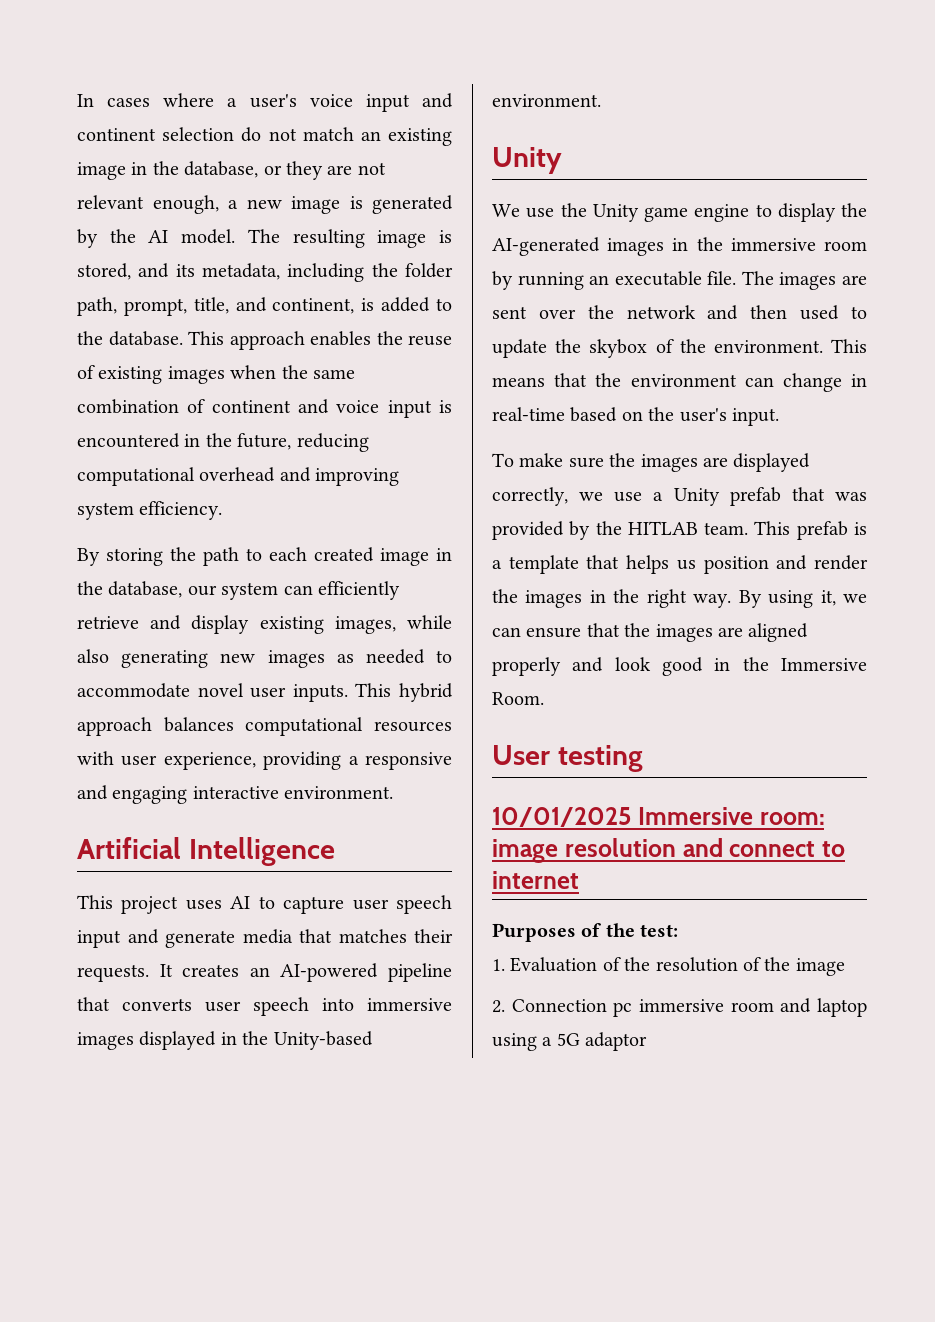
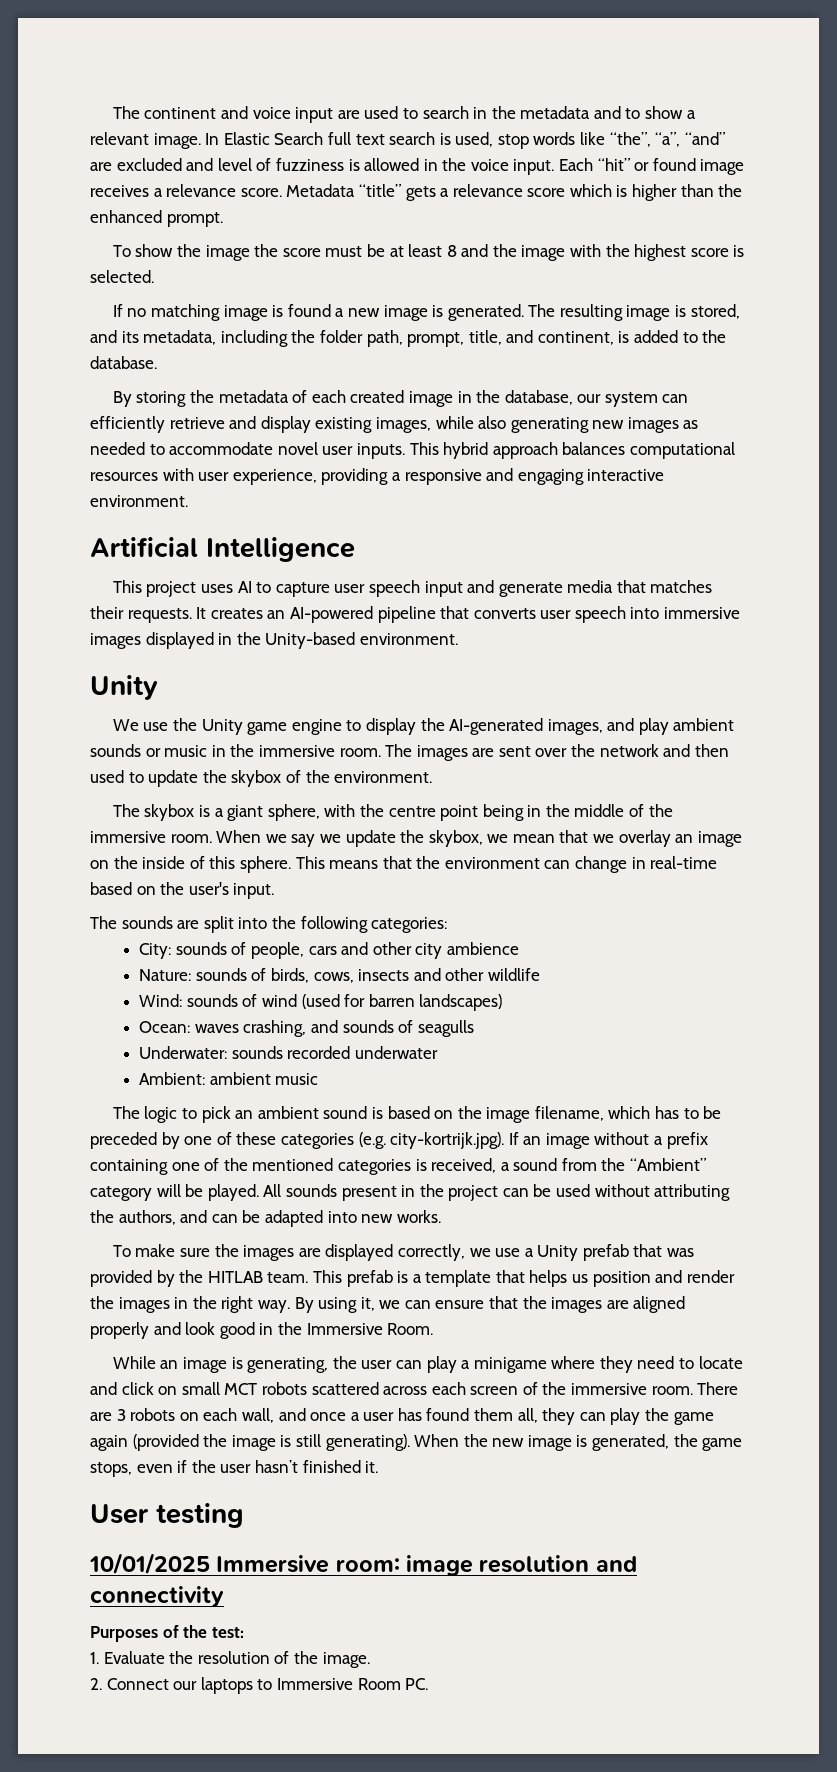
[77,93,453,112] [77,127,452,146] [77,161,386,180] [77,195,453,214] [77,229,236,248] In cases where a user's voice input and continent selection do not match an existing image in the database, or they are not relevant enough, a new image is generated by the AI model. -> [112,106,696,123] [90,132,725,149] [90,158,745,175] [90,184,743,201] [90,210,223,227] [112,244,745,261] [90,270,154,283] [112,304,524,321] The continent and voice input are used to search in the metadata and to show a relevant image. In Elastic Search full text search is used, stop words like “the”, “a”, “and” are excluded and level of fuzziness is allowed in the voice input. Each “hit” or found image receives a relevance score. Metadata “title” gets a relevance score which is higher than the enhanced prompt. // To show the image the score must be at least 8 and the image with the highest score is selected. // If no matching image is found a new image is generated.
[188,331,452,350] [77,365,355,384] [77,399,452,418] [77,433,369,452] [77,467,400,486] [77,501,223,520] This approach enables the reuse of existing images when the same combination of continent and voice input is encountered in the future, reducing computational overhead and improving system efficiency. -> (157, 362) none
[203,547,262,566] path to -> [218,390,308,403] metadata of
[607,237,867,256] [492,271,737,290] images in the immersive room by running an executable file. -> [547,718,735,735] [90,744,381,757] images, and play ambient sounds or music in the immersive room.
(823, 346) none -> [112,804,673,821] [90,830,742,847] [90,856,291,873] // The skybox is a giant sphere, with the centre point being in the middle of the immersive room. When we say we update the skybox, we mean that we overlay an image on the inside of this sphere.
(779, 417) none -> [90,916,448,933] [139,942,519,959] [139,968,540,983] [139,994,503,1011] [139,1020,474,1037] [139,1046,439,1059] [139,1072,319,1085] [112,1106,722,1123] [90,1132,708,1149] [90,1158,707,1175] [90,1184,731,1201] [90,1210,441,1227] // The sounds are split into the following categories: // City: sounds of people, cars and other city ambience // Nature: sounds of birds, cows, insects and other wildlife // Wind: sounds of wind (used for barren landscapes) // Ocean: waves crashing, and sounds of seagulls // Underwater: sounds recorded underwater // Ambient: ambient music // The logic to pick an ambient sound is based on the image filename, which has to be preceded by one of these categories (e.g. city-kortrijk.jpg). If an image without a prefix containing one of the mentioned categories is received, a sound from the “Ambient” category will be played. All sounds present in the project can be used without attributing the authors, and can be adapted into new works.
(544, 698) none -> [112,1356,743,1373] [90,1382,739,1395] [90,1408,714,1425] [90,1434,743,1451] [90,1460,379,1477] // While an image is generating, the user can play a minigame where they need to locate and click on small MCT robots scattered across each screen of the immersive room. There are 3 robots on each wall, and once a user has found them all, they can play the game again (provided the image is still generating). When the new image is generated, the game stops, even if the user hasn’t finished it.
[729,841,845,857] [492,871,579,889] connect to internet -> [90,1586,224,1607] connectivity
[510,957,621,972] Evaluation of -> [103,1651,165,1664] Evaluate
[795,958,845,976] image -> [322,1652,370,1668] image.
[511,998,867,1017] [492,1032,648,1051] Connection pc immersive room and laptop using a 5G adaptor -> [106,1677,429,1694] Connect our laptops to Immersive Room PC.

